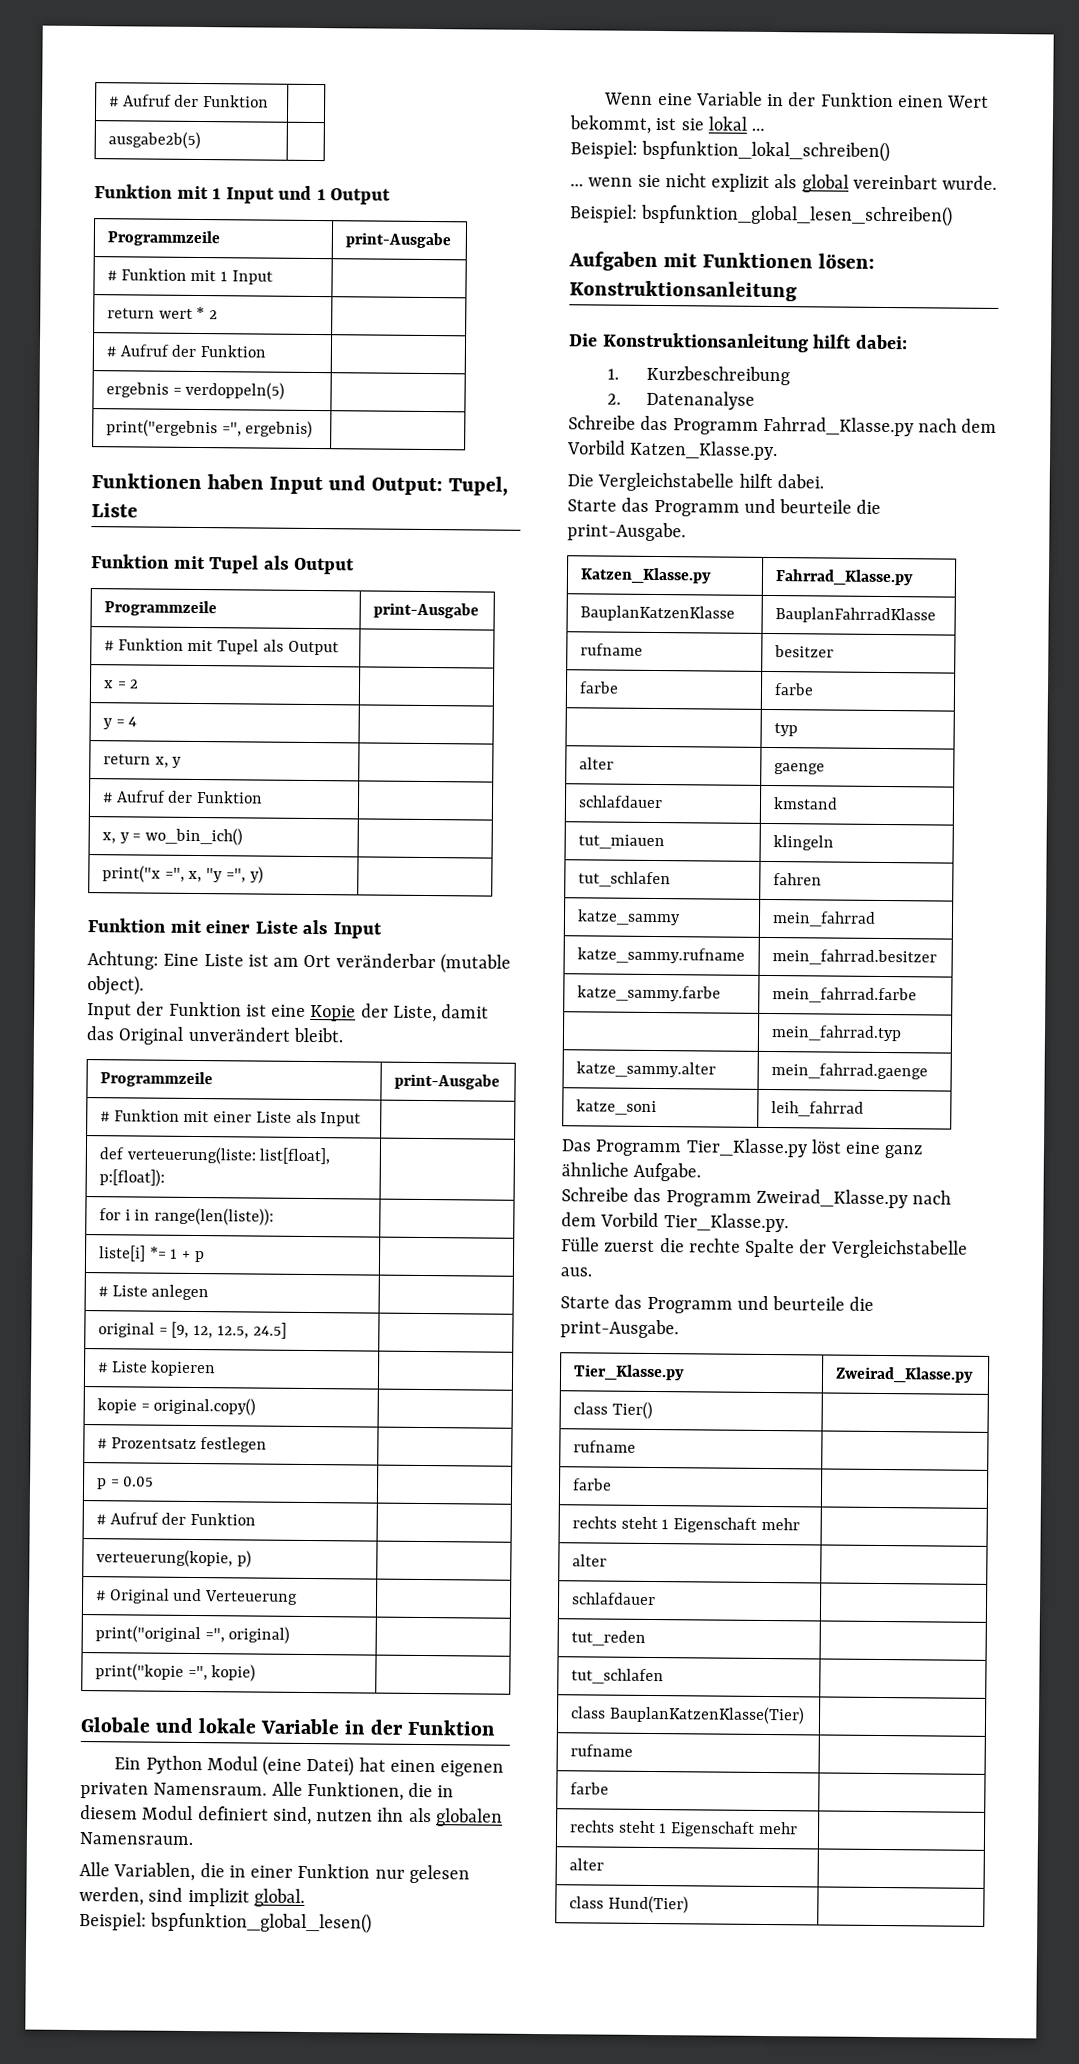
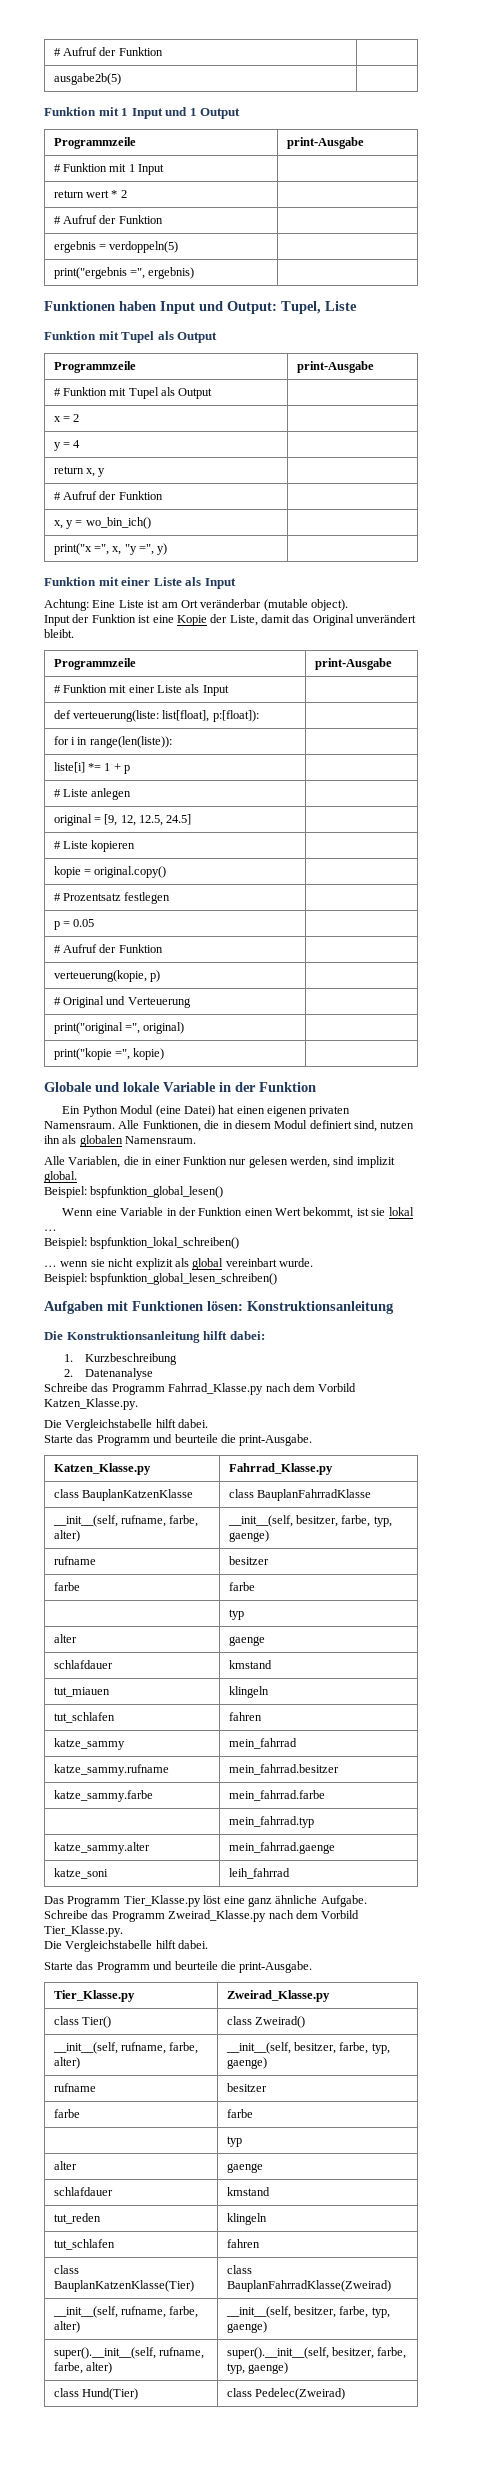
(914, 577) none -> [53,1489,79,1498] class
(735, 613) none -> [228,1489,254,1498] class
(936, 615) none -> [52,1515,199,1527] [53,1530,80,1542] [227,1515,392,1527] [228,1530,269,1542] // __init__(self, rufname, farbe, alter) | __init__(self, besitzer, farbe, typ, gaenge)
[561,1237,968,1259] [560,1267,592,1277] Fülle zuerst die rechte Spalte der Vergleichstabelle aus. -> [44,1940,209,1952] Die Vergleichstabelle hilft dabei.
[572,1440,636,1453] [572,1478,612,1491] [571,1516,800,1533] [571,1554,607,1567] [571,1592,656,1606] // rufname | // farbe | // rechts steht 1 Eigenschaft mehr | // alter | // schlafdauer | -> [226,2016,305,2028] [52,2042,199,2054] [53,2057,80,2069] [225,2042,390,2054] [226,2057,267,2069] [53,2083,96,2092] [226,2083,267,2092] [53,2109,80,2118] [226,2109,253,2118] [226,2136,242,2147] [53,2161,77,2170] [226,2163,263,2173] [53,2187,113,2196] [226,2187,270,2196] class Zweirad() // __init__(self, rufname, farbe, alter) | __init__(self, besitzer, farbe, typ, gaenge) // rufname | besitzer // farbe | farbe // | typ // alter | gaenge // schlafdauer | kmstand
[570,1668,664,1685] // tut_schlafen | -> [226,2213,267,2225] [53,2239,115,2250] [226,2239,260,2248] klingeln // tut_schlafen | fahren
[569,1744,633,1757] [569,1782,609,1795] [569,1820,798,1837] [568,1858,604,1871] // rufname | // farbe | // rechts steht 1 Eigenschaft mehr | // alter | -> [226,2265,252,2274] [226,2280,391,2292] [52,2306,199,2318] [53,2321,80,2333] [225,2306,390,2318] [226,2321,267,2333] [53,2347,204,2359] [53,2362,112,2374] [226,2347,407,2359] [226,2362,288,2374] class BauplanFahrradKlasse(Zweirad) // __init__(self, rufname, farbe, alter) | __init__(self, besitzer, farbe, typ, gaenge) // super().__init__(self, rufname, farbe, alter) | super().__init__(self, besitzer, farbe, typ, gaenge)
(689, 1904) none -> [226,2388,345,2400] class Pedelec(Zweirad)

